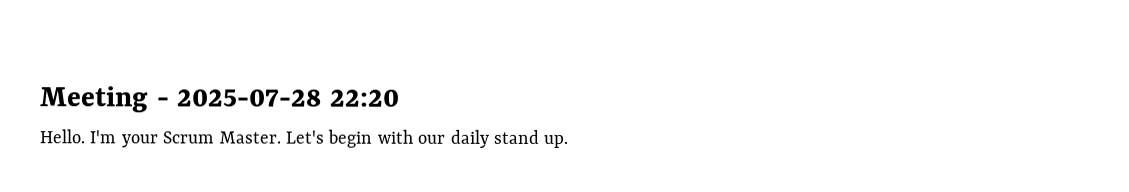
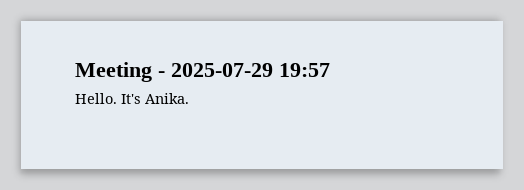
[176,89,400,107] 2025-07-28 22:20 -> [171,63,330,77] 2025-07-29 19:57
[89,129,569,149] I'm your Scrum Master. Let's begin with our daily stand up. -> [121,93,189,104] It's Anika.

